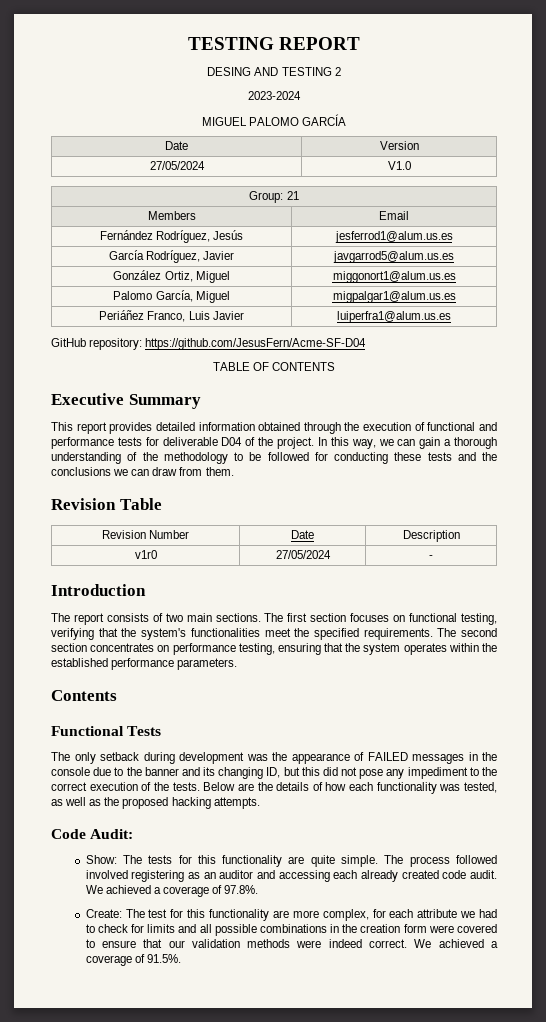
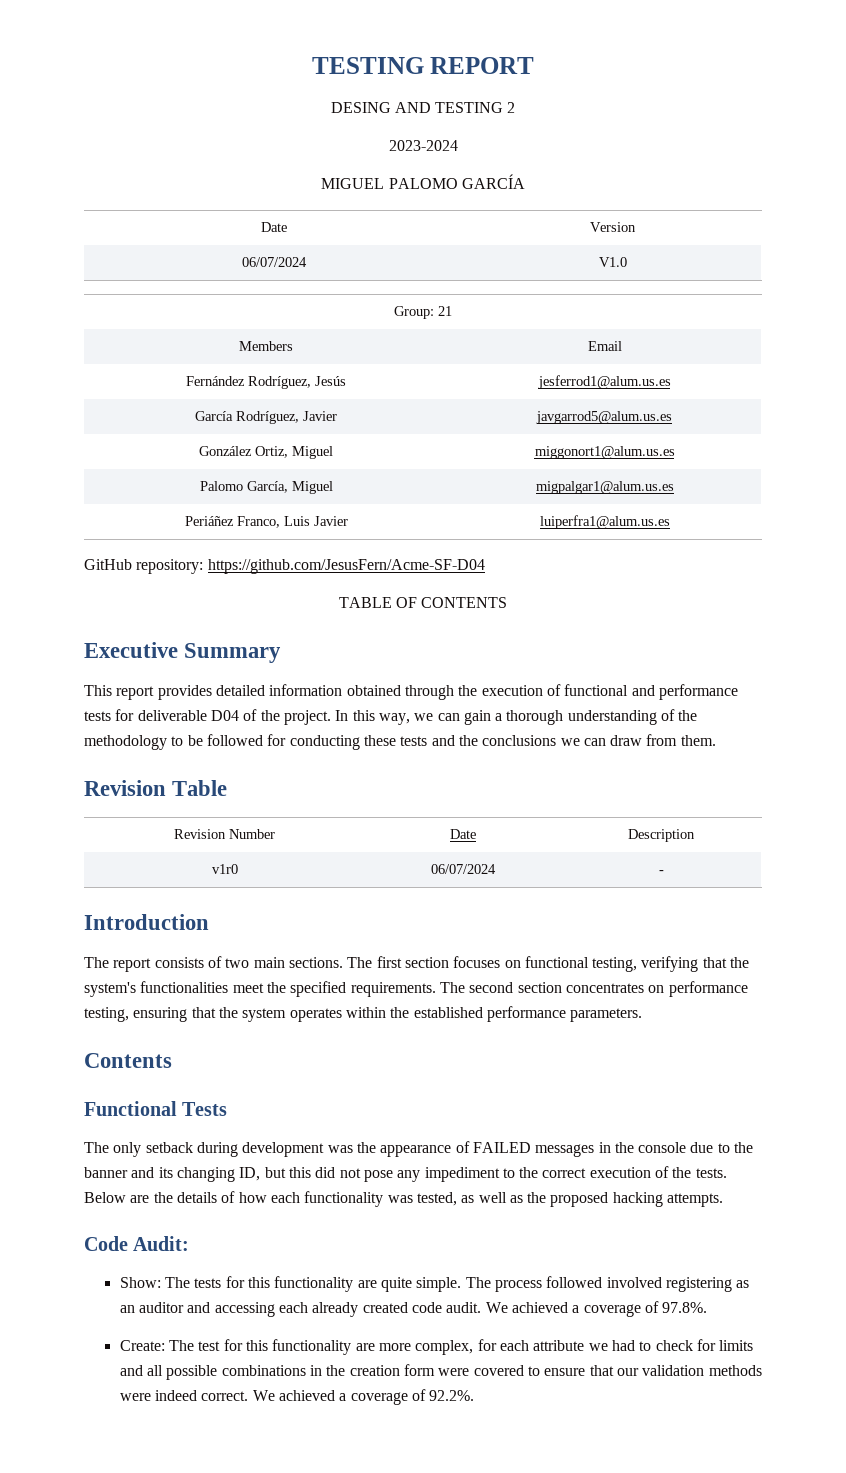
[149,161,205,170] 27/05/2024 -> [242,257,307,267] 06/07/2024
[275,550,331,559] 27/05/2024 -> [430,864,496,874] 06/07/2024
[146,954,181,963] 91.5%. -> [429,1390,475,1401] 92.2%.

